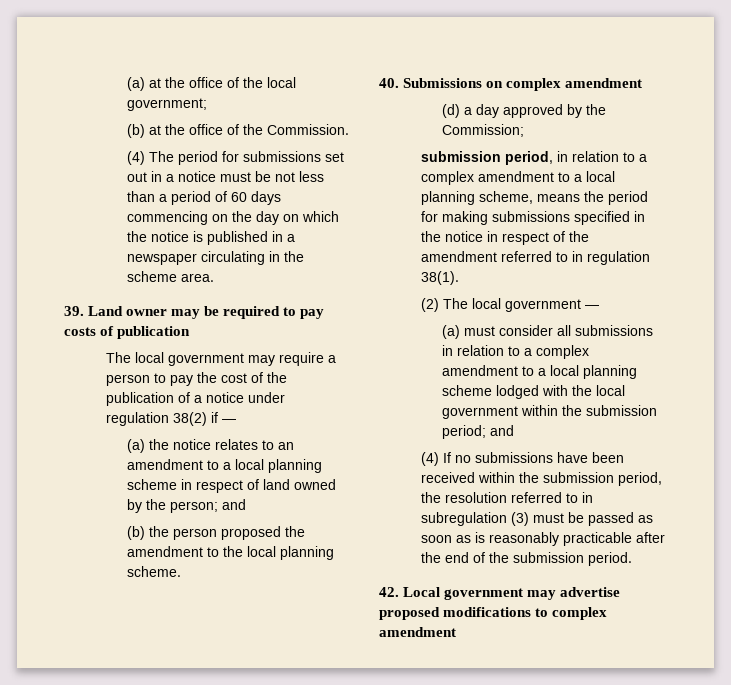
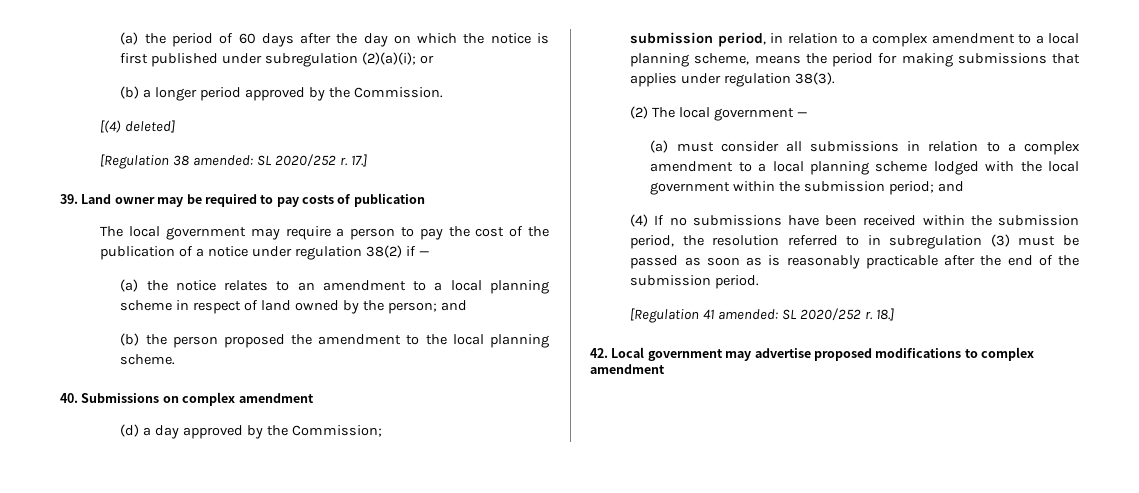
[127,77,297,91] [127,98,208,111] [127,124,350,138] [127,151,345,165] [127,171,325,182] [127,191,168,202] (a) at the office of the local government; // (b) at the office of the Commission. // (4) The period for submissions set out in a notice must be not less than a -> [120,32,166,45] (a) the
[127,211,229,225] commencing on -> [300,33,332,44] after
[207,231,296,245] [127,251,305,265] [127,271,215,282] published in a newspaper circulating in the scheme area. -> [120,52,434,67] [120,86,443,101] [100,120,176,133] [100,154,367,169] first published under subregulation (2)(a)(i); or // (b) a longer period approved by the Commission. // [(4) deleted] // [Regulation 38 amended: SL 2020/252 r. 17.]
[574,211,646,225] [421,231,590,245] [421,251,651,265] [421,271,460,285] specified in the notice in respect of the amendment referred to in regulation 38(1). -> [1052,53,1080,64] [630,72,836,87] that applies under regulation 38(3).
(633, 559) none -> [630,308,894,323] // [Regulation 41 amended: SL 2020/252 r. 18.]

